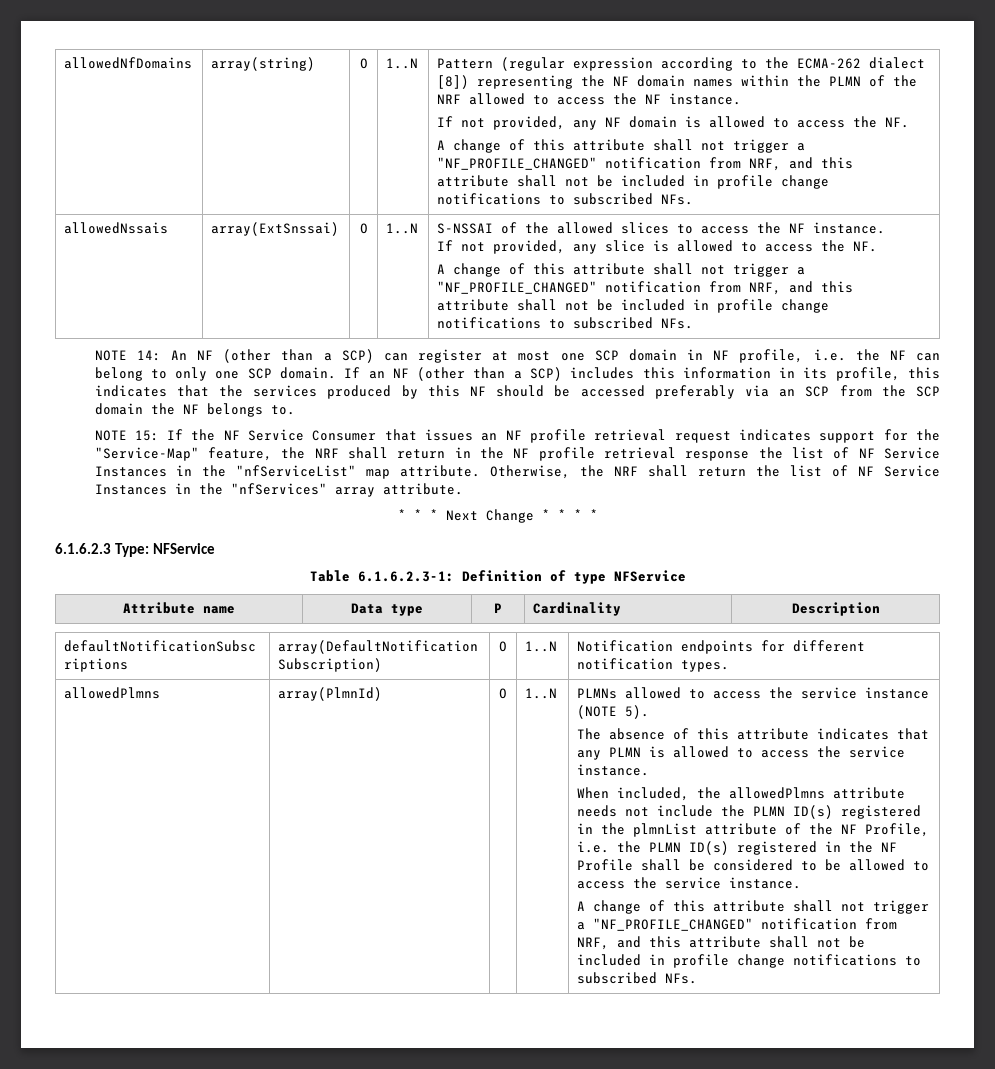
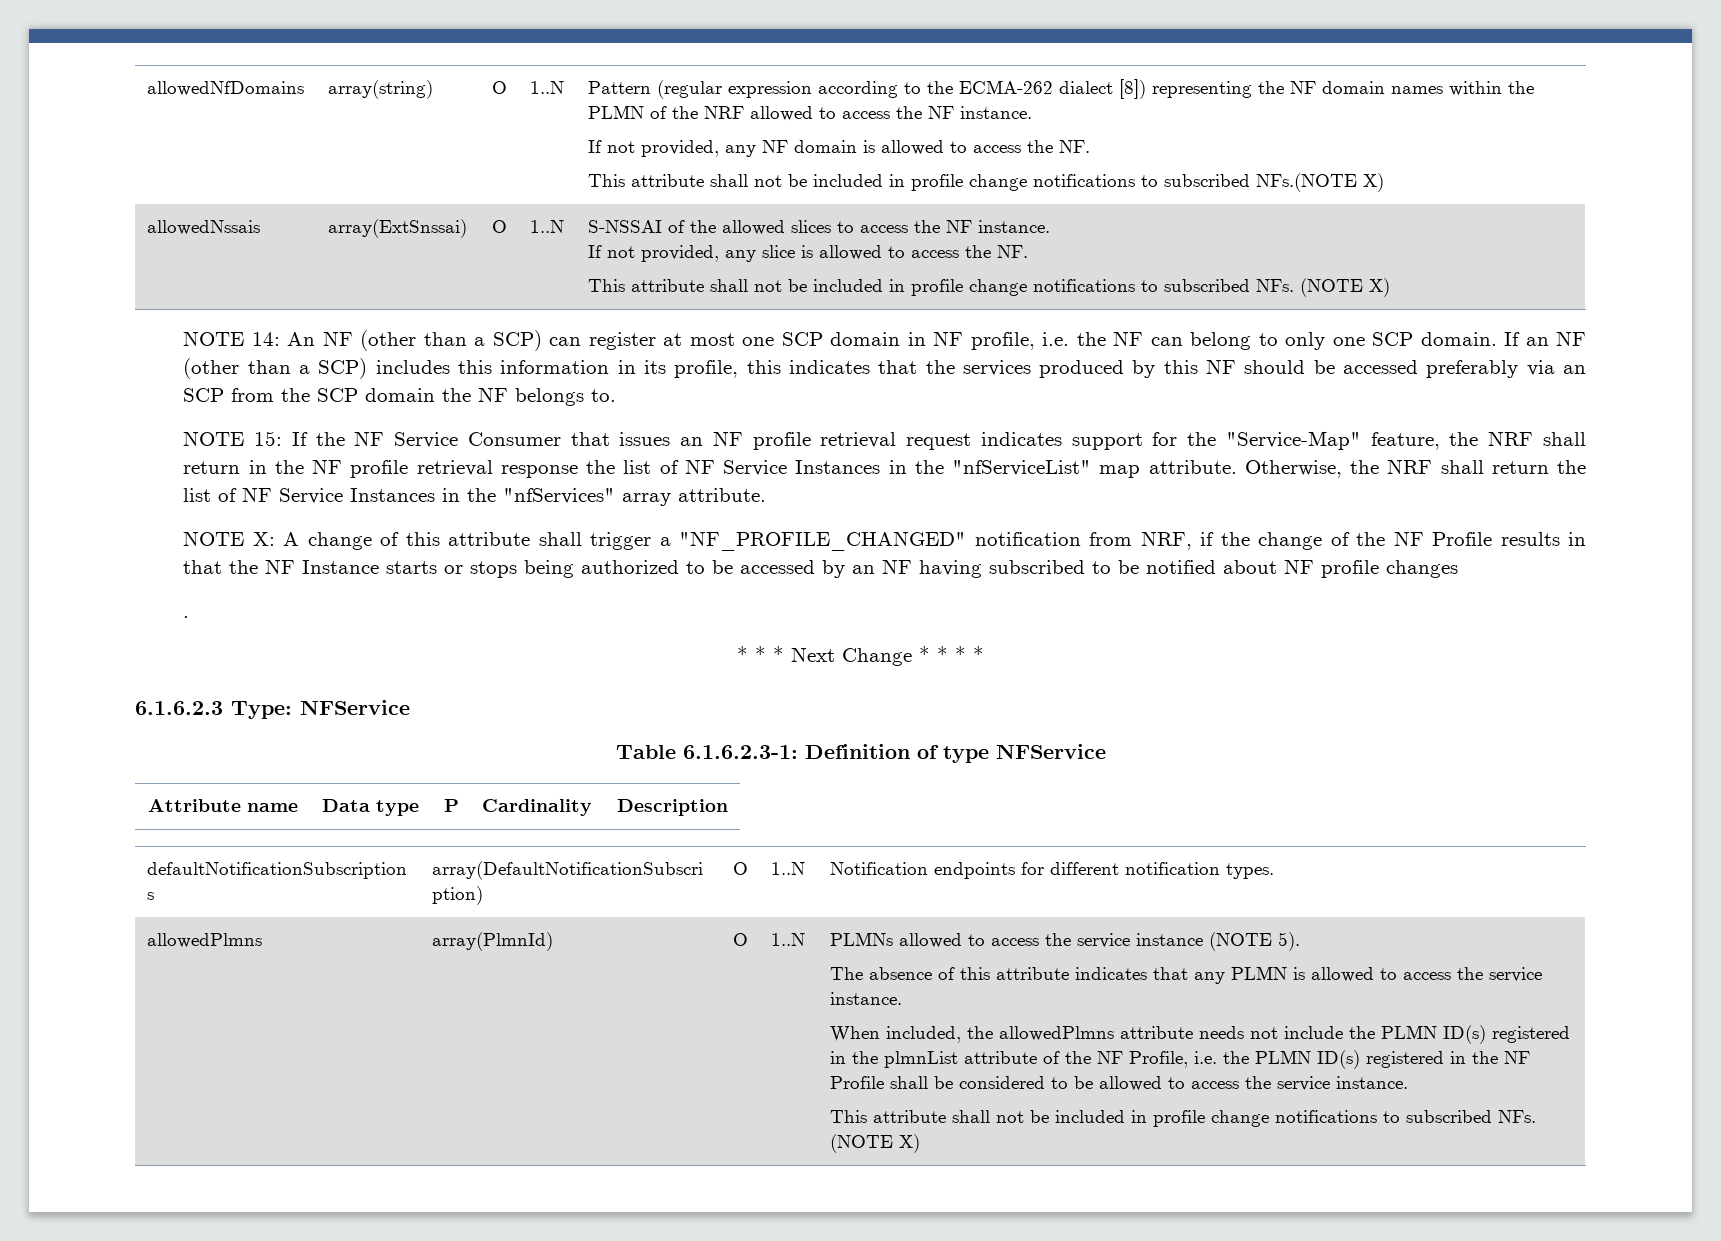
[437,139,806,153] [437,157,854,171] A change of this attribute shall not trigger a "NF_PROFILE_CHANGED" notification from NRF, and this -> [587,174,625,187] This
[661,194,694,205] NFs. -> [1255,173,1384,192] NFs.(NOTE X)
[437,263,806,277] [437,281,854,295] A change of this attribute shall not trigger a "NF_PROFILE_CHANGED" notification from NRF, and this -> [587,279,625,292] This
(694, 323) none -> [1299,278,1390,297] (NOTE X)
(463, 489) none -> [183,531,1586,551] [183,559,1459,578] [183,616,190,618] // NOTE X: A change of this attribute shall trigger a "NF_PROFILE_CHANGED" notification from NRF, if the change of the NF Profile results in that the NF Instance starts or stops being authorized to be accessed by an NF having subscribed to be notified about NF profile changes // .
[577,900,930,914] [577,918,898,931] [577,936,682,950] A change of this attribute shall not trigger a "NF_PROFILE_CHANGED" notification from NRF, and this -> [829,1110,867,1123] This
(698, 978) none -> [829,1134,920,1153] (NOTE X)

